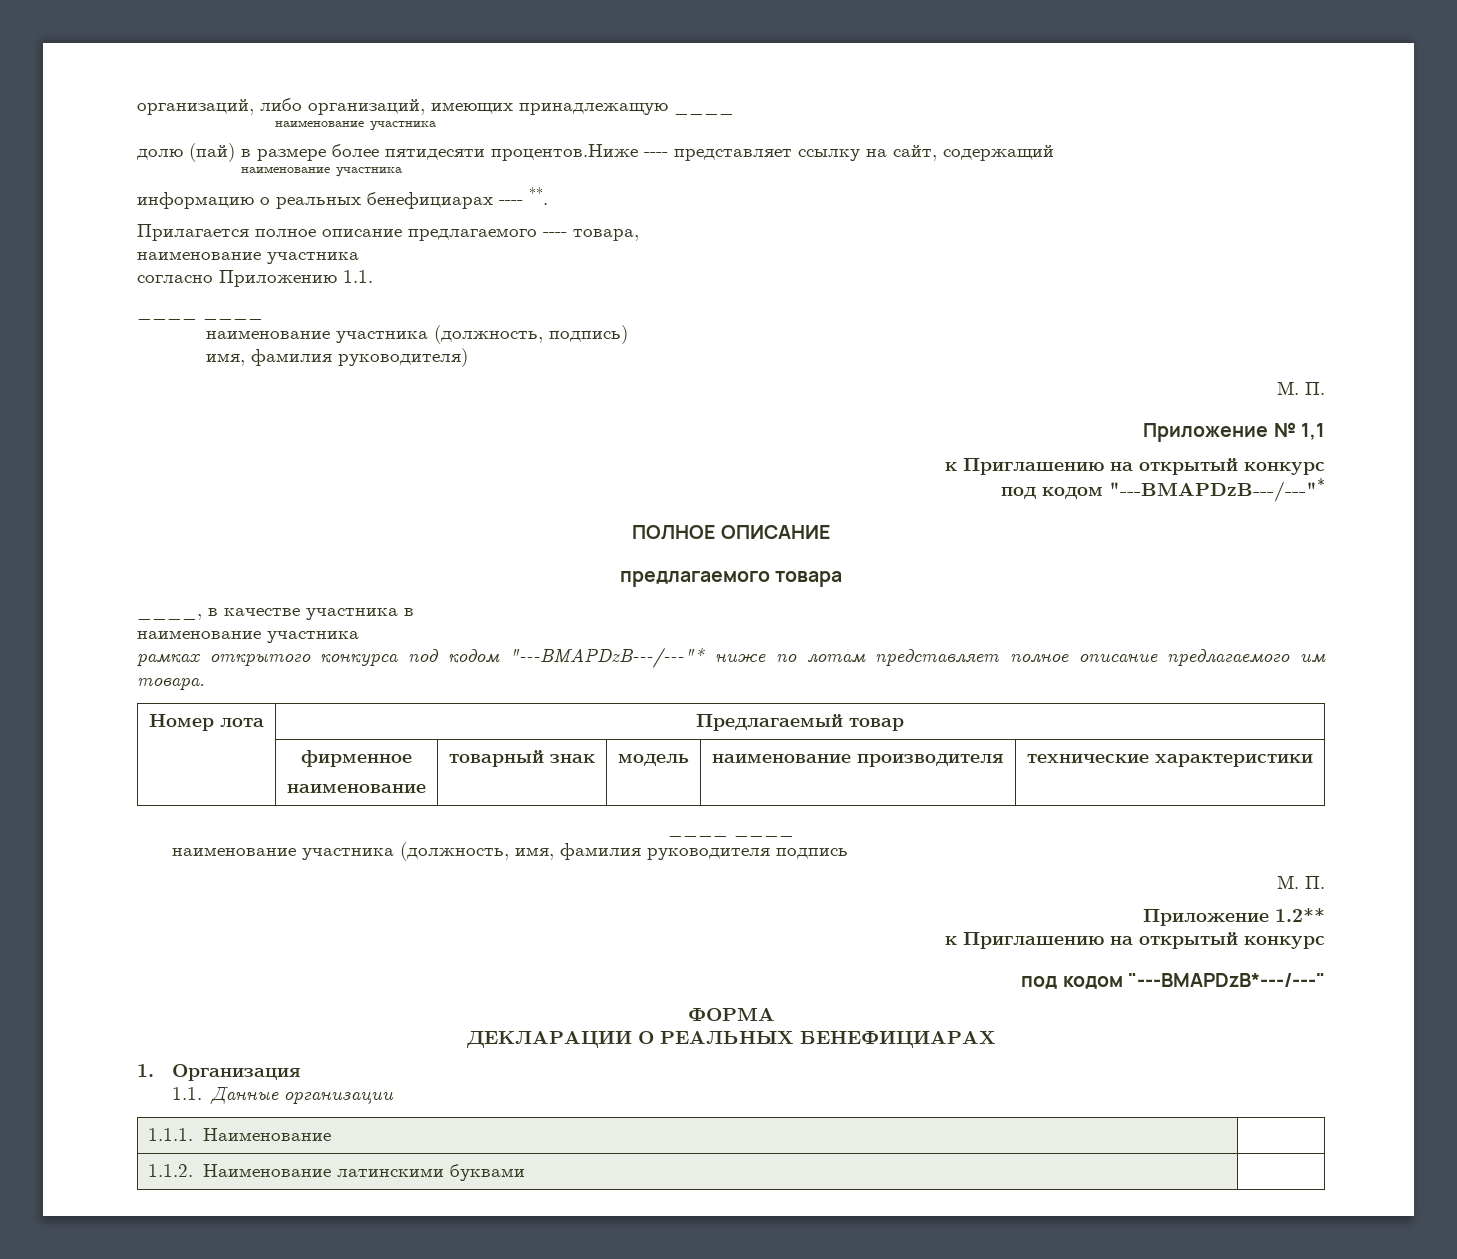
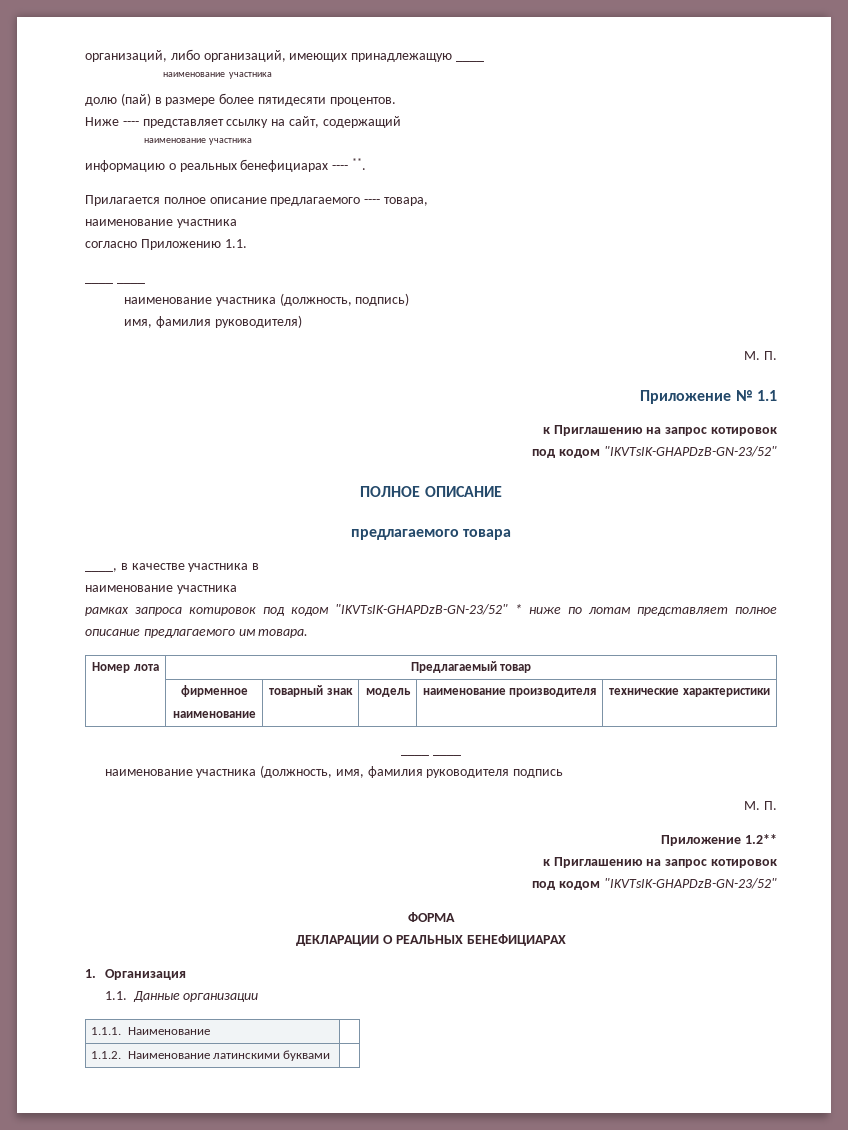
[491,144,638,161] процентов.Ниже -> [329,97,396,106] [85,117,119,126] процентов. // Ниже
[1301,423,1326,440] [945,458,1325,475] [1001,478,1325,502] 1,1 // к Приглашению на открытый конкурс // под кодом "---BMAPDzB---/---"* -> [757,390,778,401] [542,425,777,436] [532,446,777,458] 1.1 // к Приглашению на запрос котировок // под кодом "IKVTsIK-GHAPDzB-GN-23/52"
[209,647,707,668] открытого конкурса под кодом "---BMAPDzB---/---"* -> [135,604,522,616] запроса котировок под кодом "IKVTsIK-GHAPDzB-GN-23/52" *
[1139,932,1325,949] [1021,973,1325,989] открытый конкурс // под кодом "---BMAPDzB*---/---" -> [665,859,777,868] [532,878,777,890] запрос котировок // под кодом "IKVTsIK-GHAPDzB-GN-23/52"

